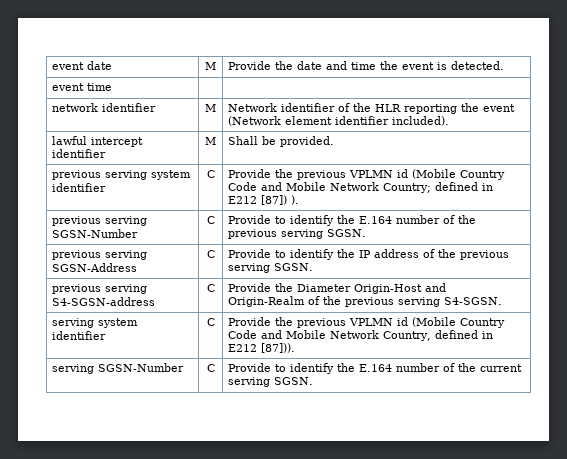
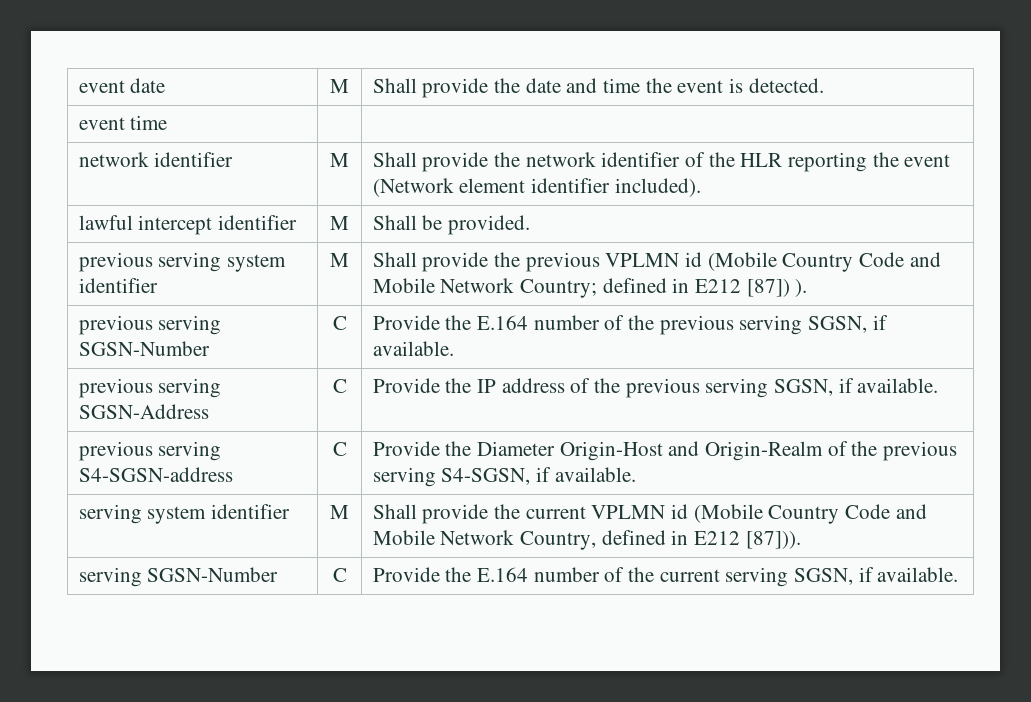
[227,61,271,70] Provide -> [372,78,489,98] Shall provide
[227,103,277,112] Network -> [372,152,596,172] Shall provide the network
[206,170,215,178] [227,169,271,178] C | Provide -> [330,253,349,267] [372,252,489,272] M | Shall provide
[274,215,334,226] to identify -> (440, 322) none
[326,229,366,237] SGSN. -> [808,315,888,333] [372,341,454,356] SGSN, if available.
[274,249,334,260] to identify -> (440, 385) none
[273,263,313,271] SGSN. -> [774,378,939,396] SGSN, if available.
[443,297,502,305] [51,318,138,328] [51,331,106,340] [206,318,215,326] [227,317,346,328] S4-SGSN. // serving system identifier | C | Provide the previous -> [441,467,636,485] [78,504,291,524] [330,505,349,519] [372,504,586,524] S4-SGSN, if available. // serving system identifier | M | Shall provide the current
[274,363,334,374] to identify -> (440, 574) none
[273,377,313,385] SGSN. -> [794,567,959,585] SGSN, if available.

